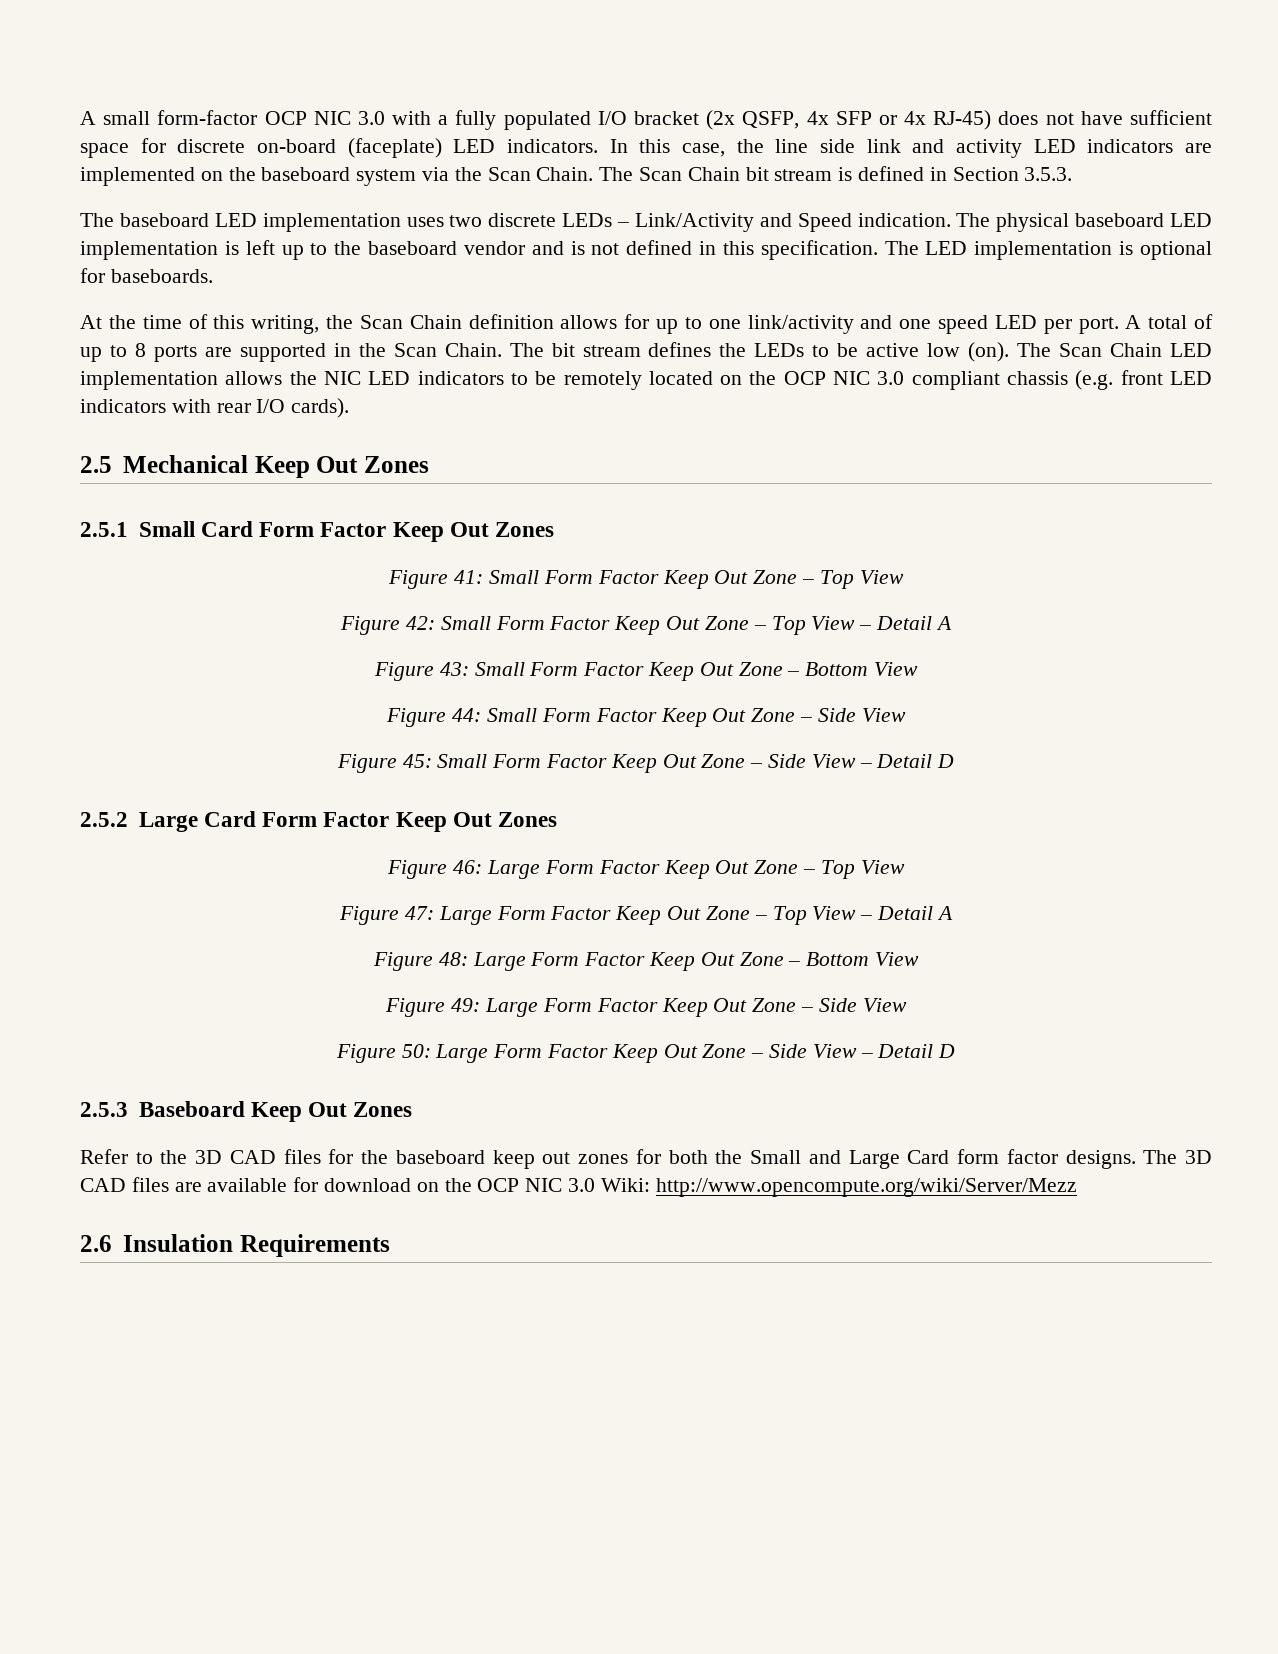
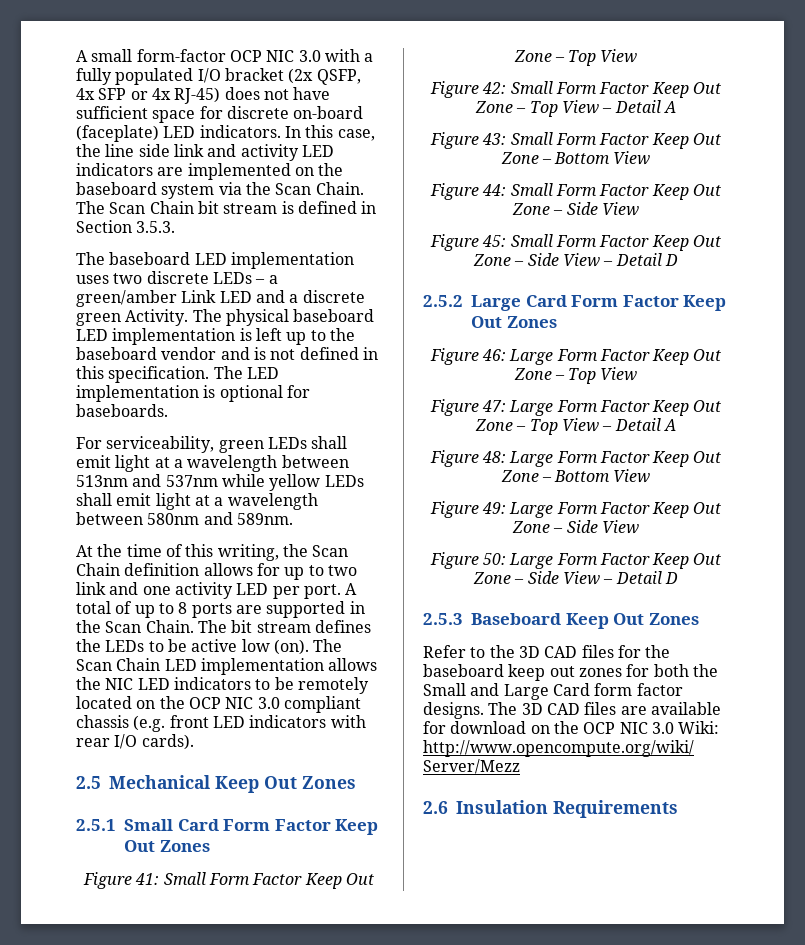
[634,213,951,232] Link/Activity and Speed indication. -> [268,275,278,284] [76,290,365,307] [76,309,189,326] a green/amber Link LED and a discrete green Activity.
(213, 276) none -> [76,436,348,453] [76,455,349,472] [76,474,364,491] [76,493,318,510] [76,512,293,525] // For serviceability, green LEDs shall emit light at a wavelength between 513nm and 537nm while yellow LEDs shall emit light at a wavelength between 580nm and 589nm.
[708,315,854,334] one link/activity -> [327,565,357,576] [76,582,106,595] two link
[938,315,989,334] speed -> [174,582,233,599] activity

